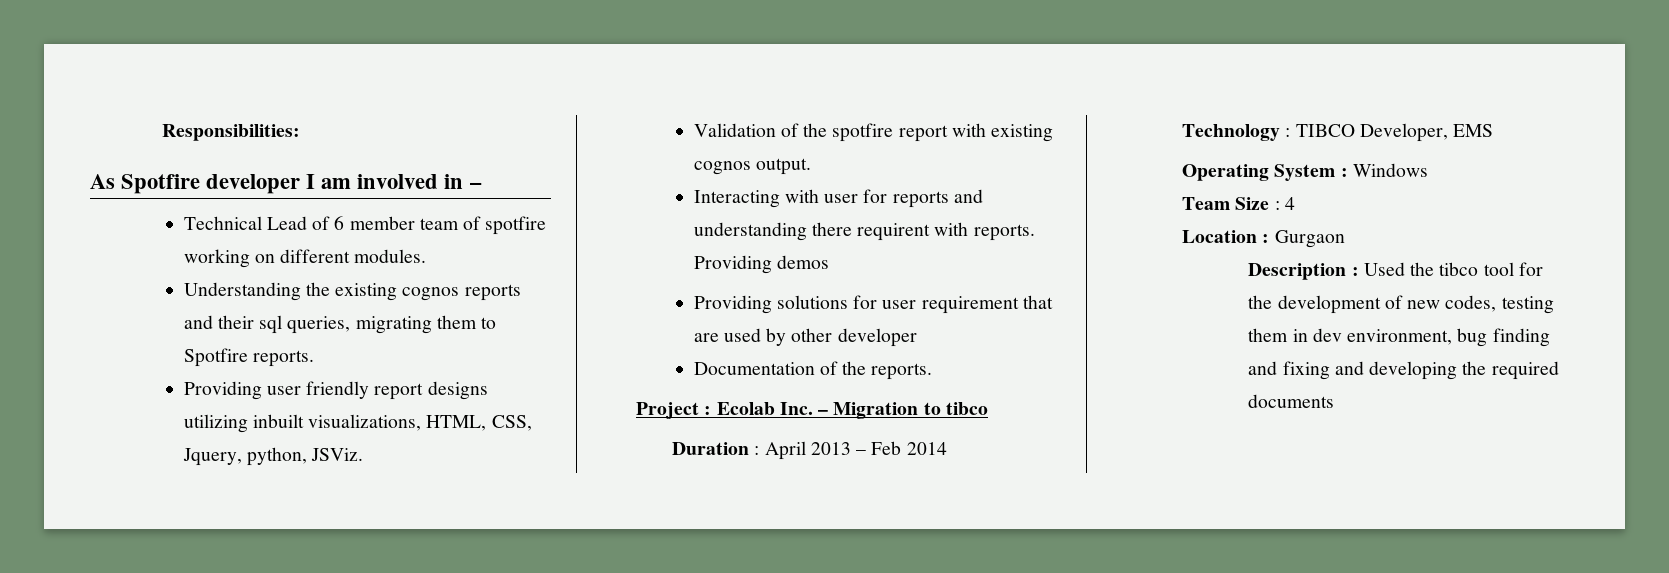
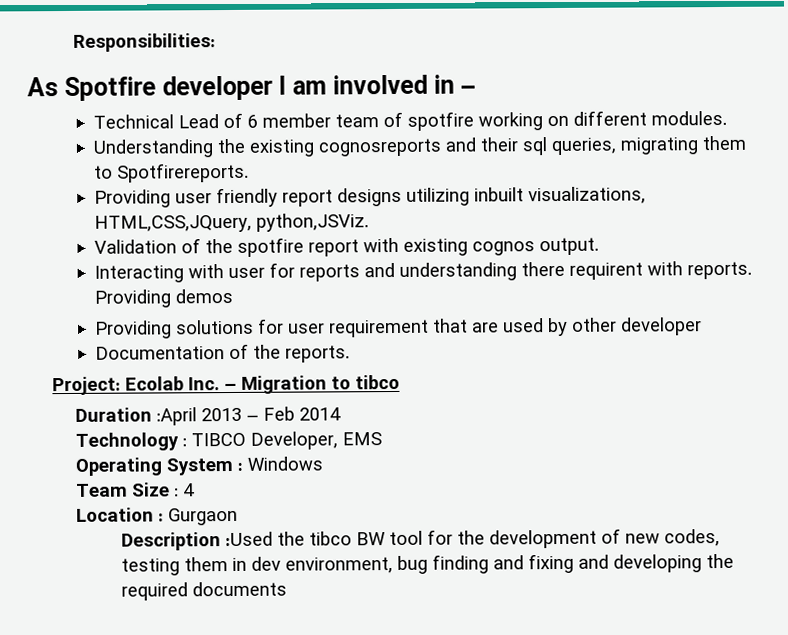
[402,284,521,301] cognos reports -> [317,138,442,157] cognosreports
[183,348,314,367] Spotfire reports. -> [116,162,249,183] Spotfirereports.
[426,415,532,431] [182,447,364,466] HTML, CSS, Jquery, python, JSViz. -> [93,213,369,233] HTML,CSS,JQuery, python,JSViz.
[636,402,712,419] Project : -> [51,376,121,396] Project:
[754,441,806,460] : April -> [155,407,197,426] :April
[1351,262,1405,276] : Used -> [225,531,274,547] :Used
(1479, 269) none -> [356,532,387,546] BW

